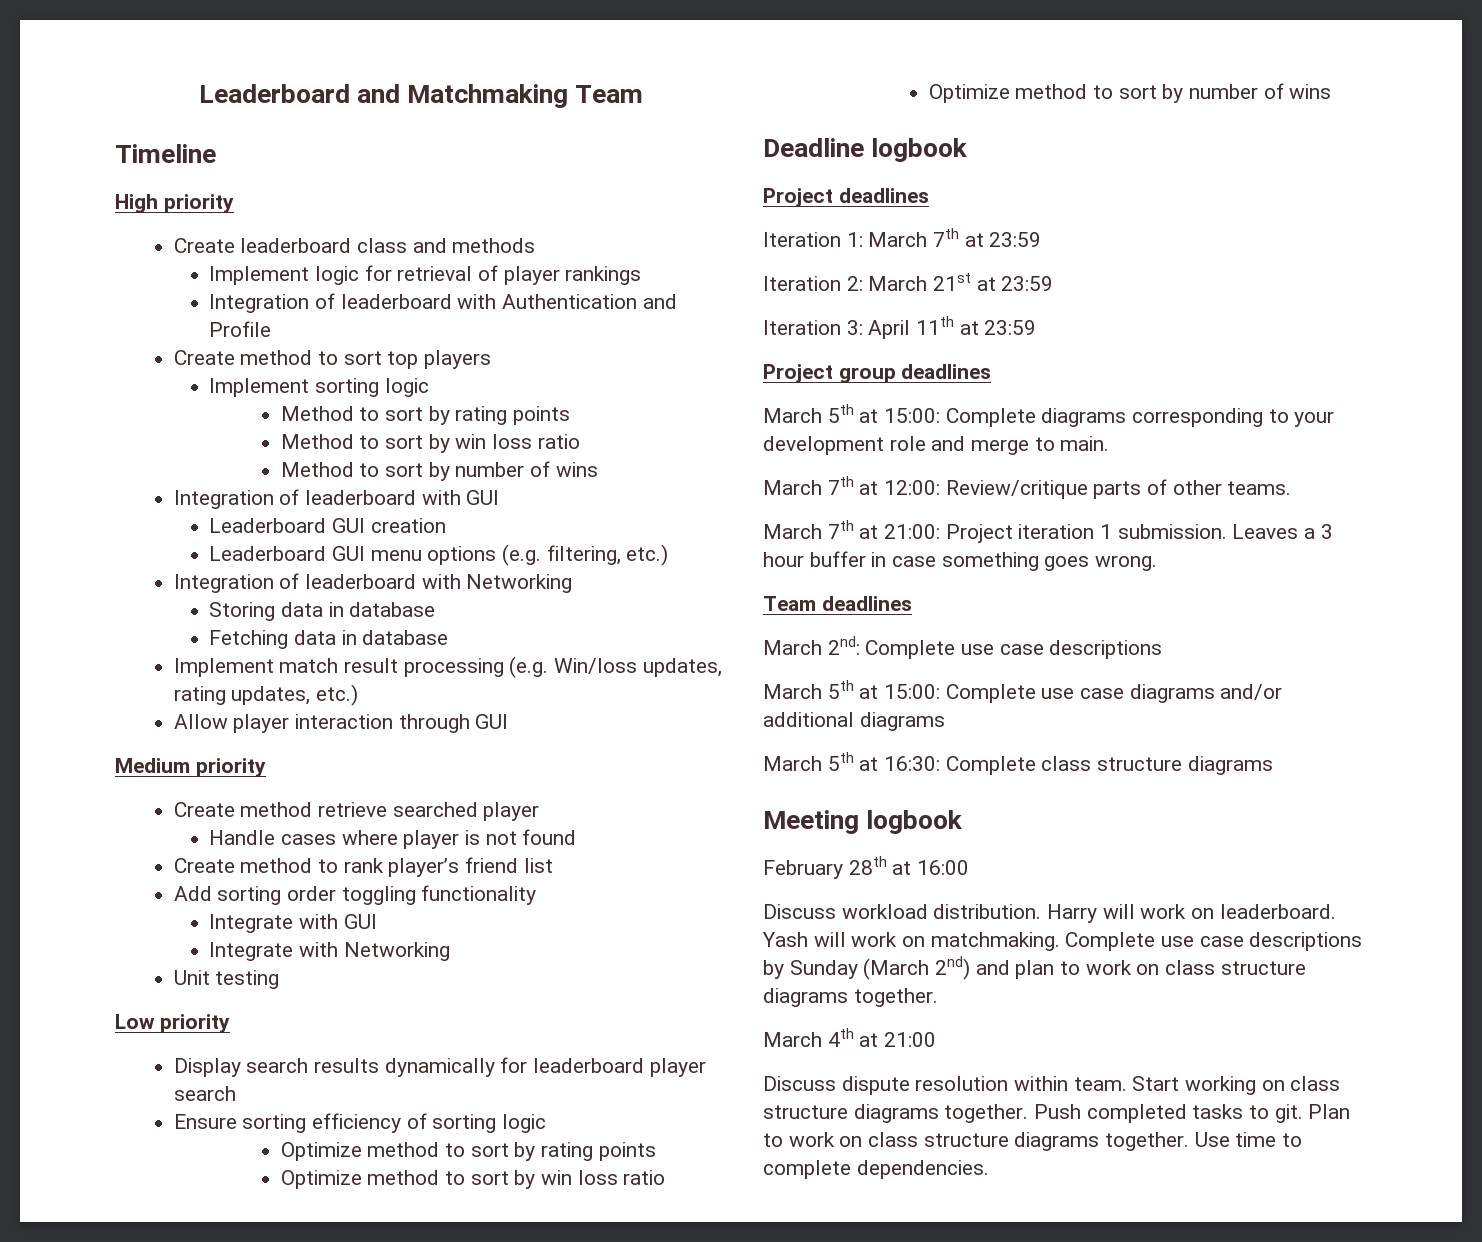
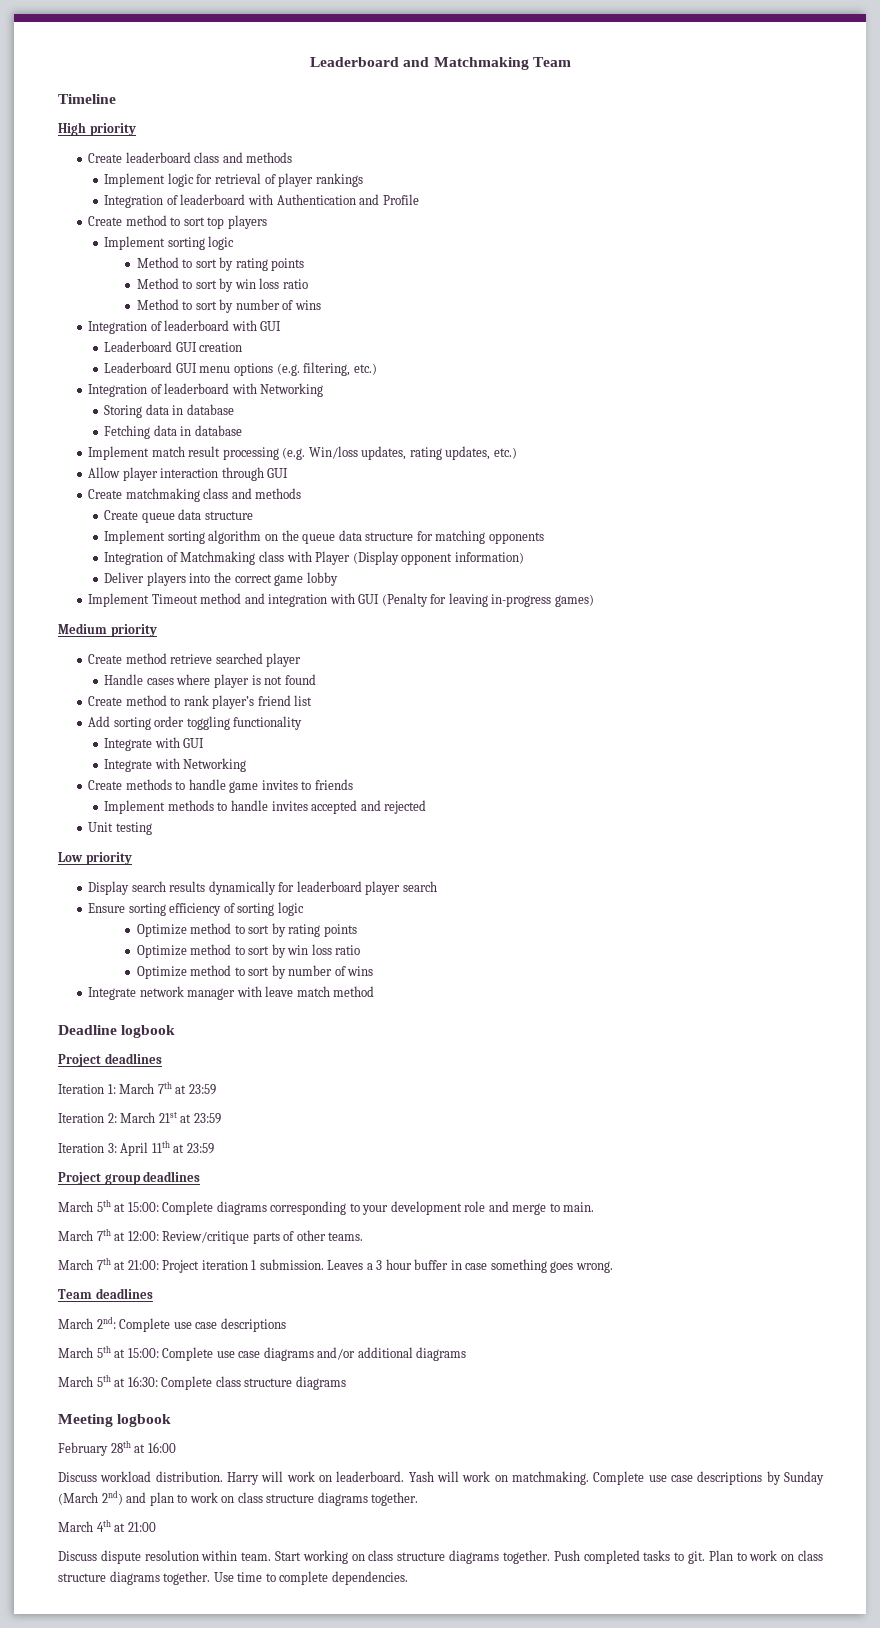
(509, 721) none -> [88,488,302,502] [104,509,253,523] [104,530,544,544] [104,551,524,565] [104,572,338,586] [88,593,594,607] // Create matchmaking class and methods // Create queue data structure // Implement sorting algorithm on the queue data structure for matching opponents // Integration of Matchmaking class with Player (Display opponent information) // Deliver players into the correct game lobby // Implement Timeout method and integration with GUI (Penalty for leaving in-progress games)
(450, 951) none -> [88,779,353,793] [104,800,427,814] // Create methods to handle game invites to friends // Implement methods to handle invites accepted and rejected
(1332, 91) none -> [88,986,375,1000] // Integrate network manager with leave match method

